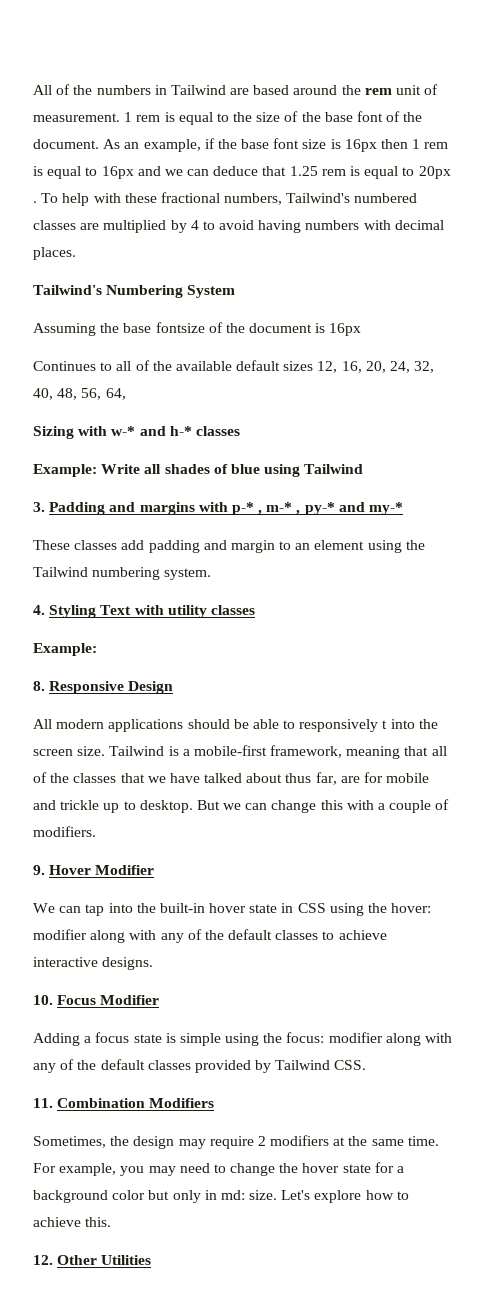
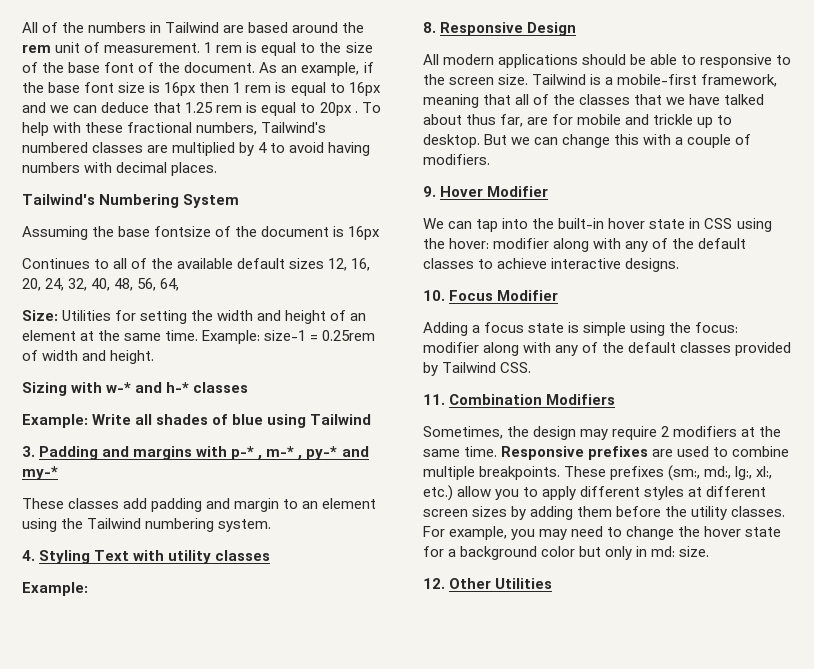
(126, 394) none -> [22,310,367,324] [22,330,376,344] [22,350,155,364] // Size: Utilities for setting the width and height of an element at the same time. Example: size-1 = 0.25rem of width and height.
[299,719,415,732] responsively t into -> [700,54,792,68] responsive to
(439, 1141) none -> [501,446,790,460] [423,465,773,481] [423,485,767,501] [423,506,786,520] Responsive prefixes are used to combine multiple breakpoints. These prefixes (sm:, md:, lg:, xl:, etc.) allow you to apply different styles at different screen sizes by adding them before the utility classes.
[281,1190,409,1203] [33,1217,112,1227] Let's explore how to achieve this. -> (710, 551) none

